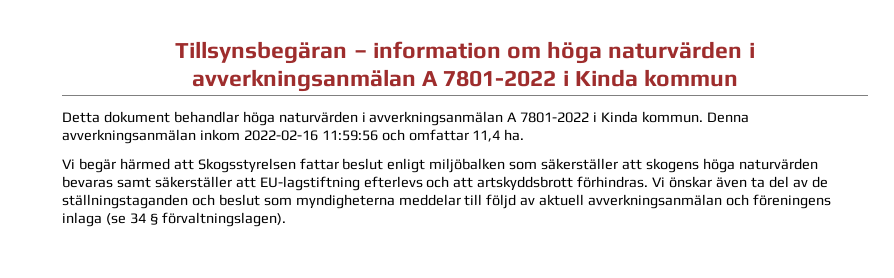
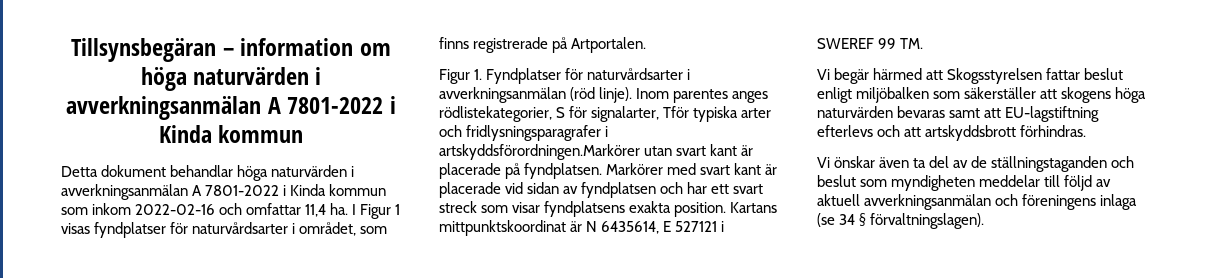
[642,111,749,123] [62,129,196,144] kommun. Denna avverkningsanmälan -> [329,184,387,196] [61,207,88,215] kommun som
[321,130,378,141] 11:59:56 -> (216, 209) none
(525, 135) none -> [352,204,401,219] [61,222,388,238] [439,37,647,53] [439,68,691,84] [439,87,769,103] [439,106,772,122] [439,125,609,141] [439,144,754,160] [439,163,778,179] [439,182,764,198] [439,201,778,217] [439,220,725,236] [817,38,924,49] I Figur 1 visas fyndplatser för naturvårdsarter i området, som finns registrerade på Artportalen. // Figur 1. Fyndplatser för naturvårdsarter i avverkningsanmälan (röd linje). Inom parentes anges rödlistekategorier, S för signalarter, Tför typiska arter och fridlysningsparagrafer i artskyddsförordningen.Markörer utan svart kant är placerade på fyndplatsen. Markörer med svart kant är placerade vid sidan av fyndplatsen och har ett svart streck som visar fyndplatsens exakta position. Kartans mittpunktskoordinat är N 6435614, E 527121 i SWEREF 99 TM.
[154,176,232,188] säkerställer -> (981, 113) none
(649, 182) none -> (1087, 131) //
[295,194,395,209] myndigheterna -> [891,175,976,191] myndigheten

